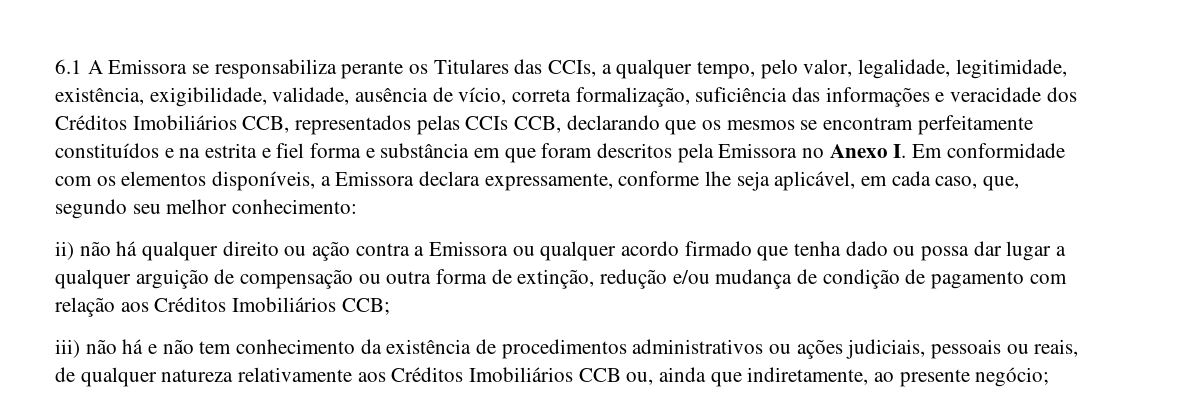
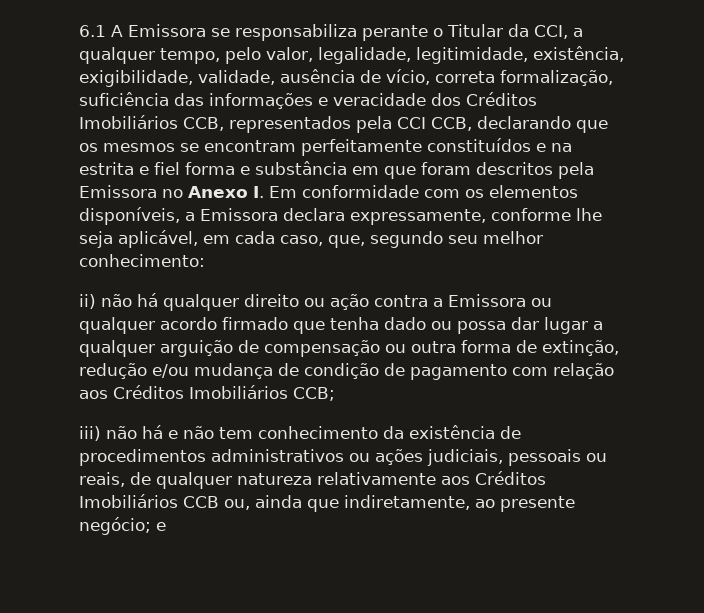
[409,59,597,77] os Titulares das CCIs, -> [433,24,568,39] o Titular da CCI,
[416,115,509,135] pelas CCIs -> [356,116,426,133] pela CCI
(1050, 377) none -> [156,522,166,531] e

